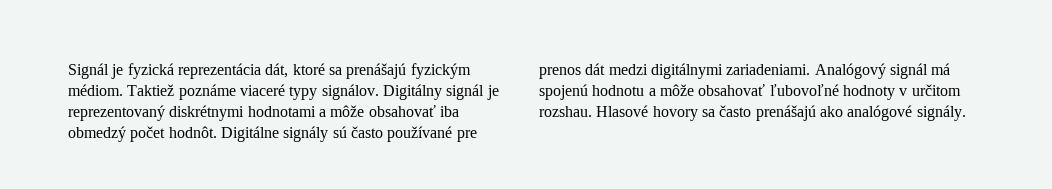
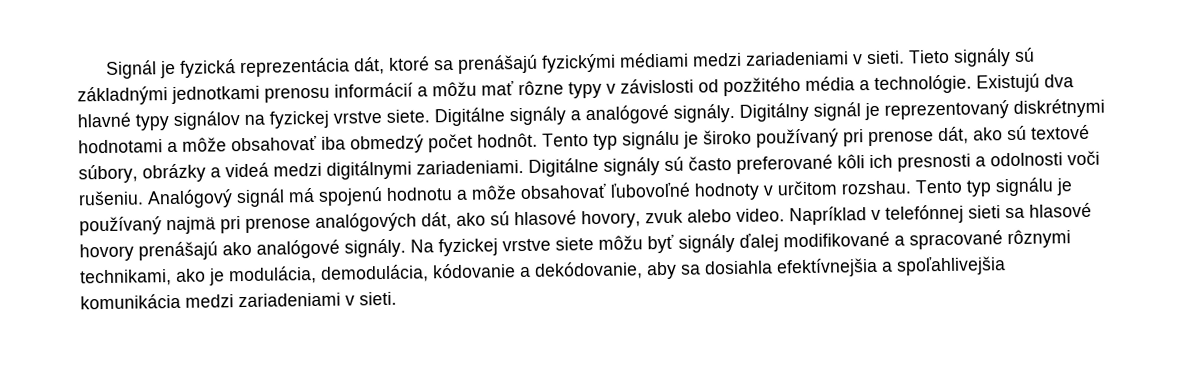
[410,63,471,79] [68,84,379,100] fyzickým médiom. Taktiež poznáme viaceré typy signálov. -> [540,47,1035,73] [77,73,1074,106] [77,103,735,131] fyzickými médiami medzi zariadeniami v sieti. Tieto signály sú základnými jednotkami prenosu informácií a môžu mať rôzne typy v závislosti od pozžitého média a technológie. Existujú dva hlavné typy signálov na fyzickej vrstve siete. Digitálne signály a analógové signály.
[220,126,477,142] [539,63,811,79] Digitálne signály sú často používané pre prenos dát medzi digitálnymi zariadeniami. -> [542,124,1090,150] [78,150,1100,184] [78,190,144,206] Tento typ signálu je široko používaný pri prenose dát, ako sú textové súbory, obrázky a videá medzi digitálnymi zariadeniami. Digitálne signály sú často preferované kôli ich presnosti a odolnosti voči rušeniu.
[596,105,966,121] Hlasové hovory sa často prenášajú ako analógové signály. -> [915,177,1073,197] [79,202,1092,236] [79,229,1071,262] [80,256,1006,287] [80,291,397,310] Tento typ signálu je používaný najmä pri prenose analógových dát, ako sú hlasové hovory, zvuk alebo video. Napríklad v telefónnej sieti sa hlasové hovory prenášajú ako analógové signály. Na fyzickej vrstve siete môžu byť signály ďalej modifikované a spracované rôznymi technikami, ako je modulácia, demodulácia, kódovanie a dekódovanie, aby sa dosiahla efektívnejšia a spoľahlivejšia komunikácia medzi zariadeniami v sieti.

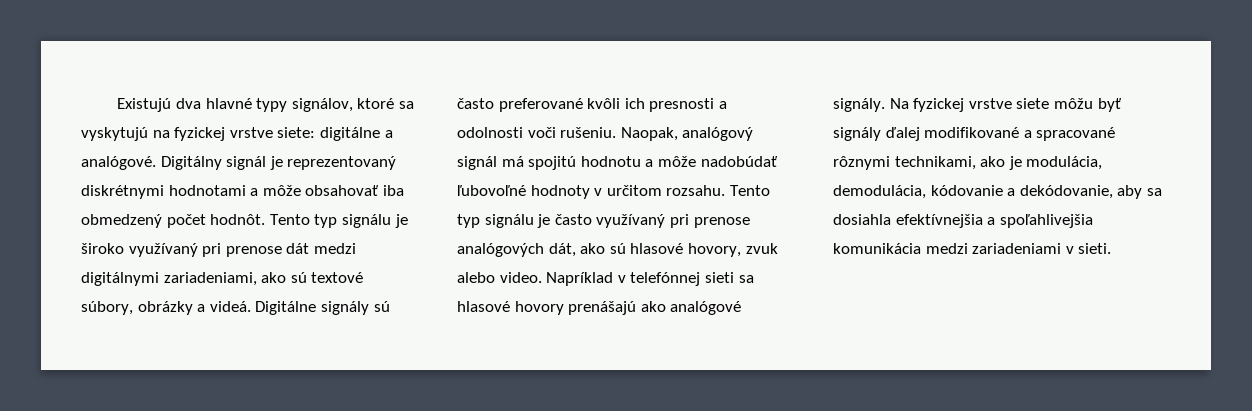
[105,47,1035,79] [77,73,1074,106] [77,103,735,131] Signál je fyzická reprezentácia dát, ktoré sa prenášajú fyzickými médiami medzi zariadeniami v sieti. Tieto signály sú základnými jednotkami prenosu informácií a môžu mať rôzne typy v závislosti od pozžitého média a technológie. Existujú dva hlavné typy signálov na fyzickej vrstve siete. Digitálne signály a analógové signály. -> [117,98,414,112] [81,127,393,141] [81,156,156,170] Existujú dva hlavné typy signálov, ktoré sa vyskytujú na fyzickej vrstve siete: digitálne a analógové.
[350,134,424,154] obmedzý -> [81,214,162,228] obmedzený
[756,126,969,148] používaný pri prenose dát, -> [128,243,356,257] [81,272,257,286] využívaný pri prenose dát medzi digitálnymi zariadeniami,
[225,159,524,180] videá medzi digitálnymi zariadeniami. -> [209,301,251,312] videá.
[837,154,865,169] kôli -> [587,98,621,109] kvôli
[147,189,233,209] Analógový -> [620,127,754,141] Naopak, analógový
[318,187,383,206] spojenú -> [528,156,577,170] spojitú
[520,183,607,200] obsahovať -> [700,156,777,167] nadobúdať
[841,177,1073,197] [79,216,216,236] rozshau. Tento typ signálu je používaný najmä -> [666,185,770,196] [457,214,666,228] rozsahu. Tento typ signálu je často využívaný

